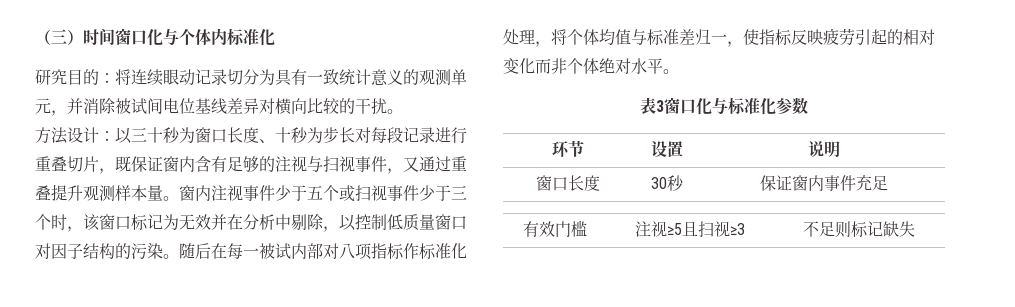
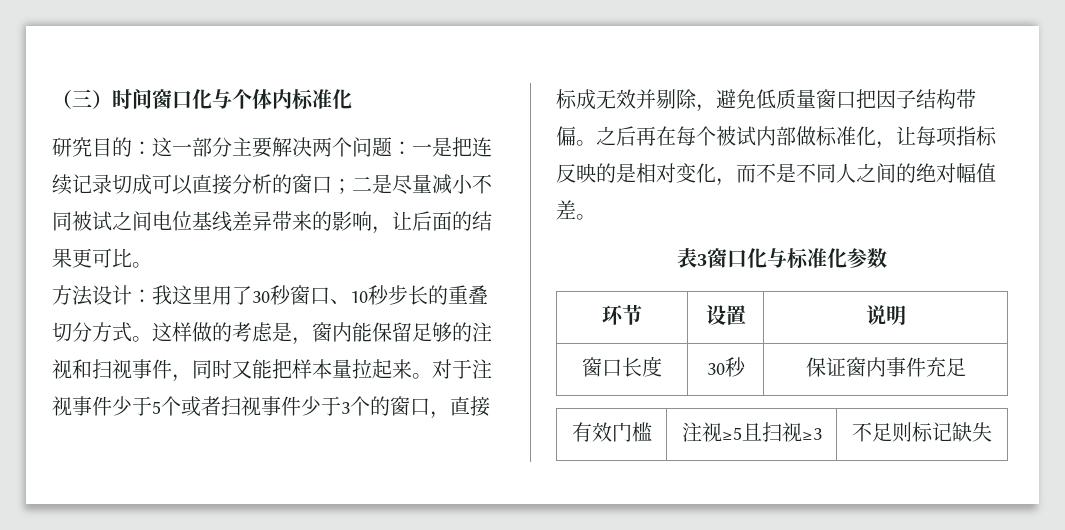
[115,69,467,86] [35,98,403,116] [35,127,467,144] [35,156,227,174] 将连续眼动记录切分为具有一致统计意义的观测单元，并消除被试间电位基线差异对横向比较的干扰。 // 方法设计：以三十秒为窗口长度、十秒为步长对每段记录进行重叠切片，既保证窗内含有 -> [152,137,492,158] [52,174,492,195] [52,211,492,234] [52,248,152,268] [52,285,488,306] [52,322,412,345] 这一部分主要解决两个问题：一是把连续记录切成可以直接分析的窗口；二是尽量减小不同被试之间电位基线差异带来的影响，让后面的结果更可比。 // 方法设计：我这里用了30秒窗口、10秒步长的重叠切分方式。这样做的考虑是，窗内能保留
[307,156,323,172] 与 -> [72,359,92,379] 和
[403,156,467,172] [35,184,211,201] 又通过重叠提升观测样本量。窗内 -> [192,359,472,379] 同时又能把样本量拉起来。对于
[307,185,355,202] 五个或 -> [152,396,221,417] 5个或者
[451,185,467,200] [35,214,387,232] 三个时，该窗口标记为无效并在分析中剔除，以控制 -> [341,396,490,419] [556,89,756,112] 3个的窗口，直接标成无效并剔除，避免
[35,243,51,259] 对 -> [856,89,876,109] 把
[115,243,467,260] [503,28,935,47] [503,58,663,74] 的污染。随后在每一被试内部对八项指标作标准化处理，将个体均值与标准差归一，使指标反映疲劳引起的相对变化而非个体绝对水平 -> [956,89,976,109] [556,126,997,149] [556,163,996,186] [556,200,576,220] 带偏。之后再在每个被试内部做标准化，让每项指标反映的是相对变化，而不是不同人之间的绝对幅值差

